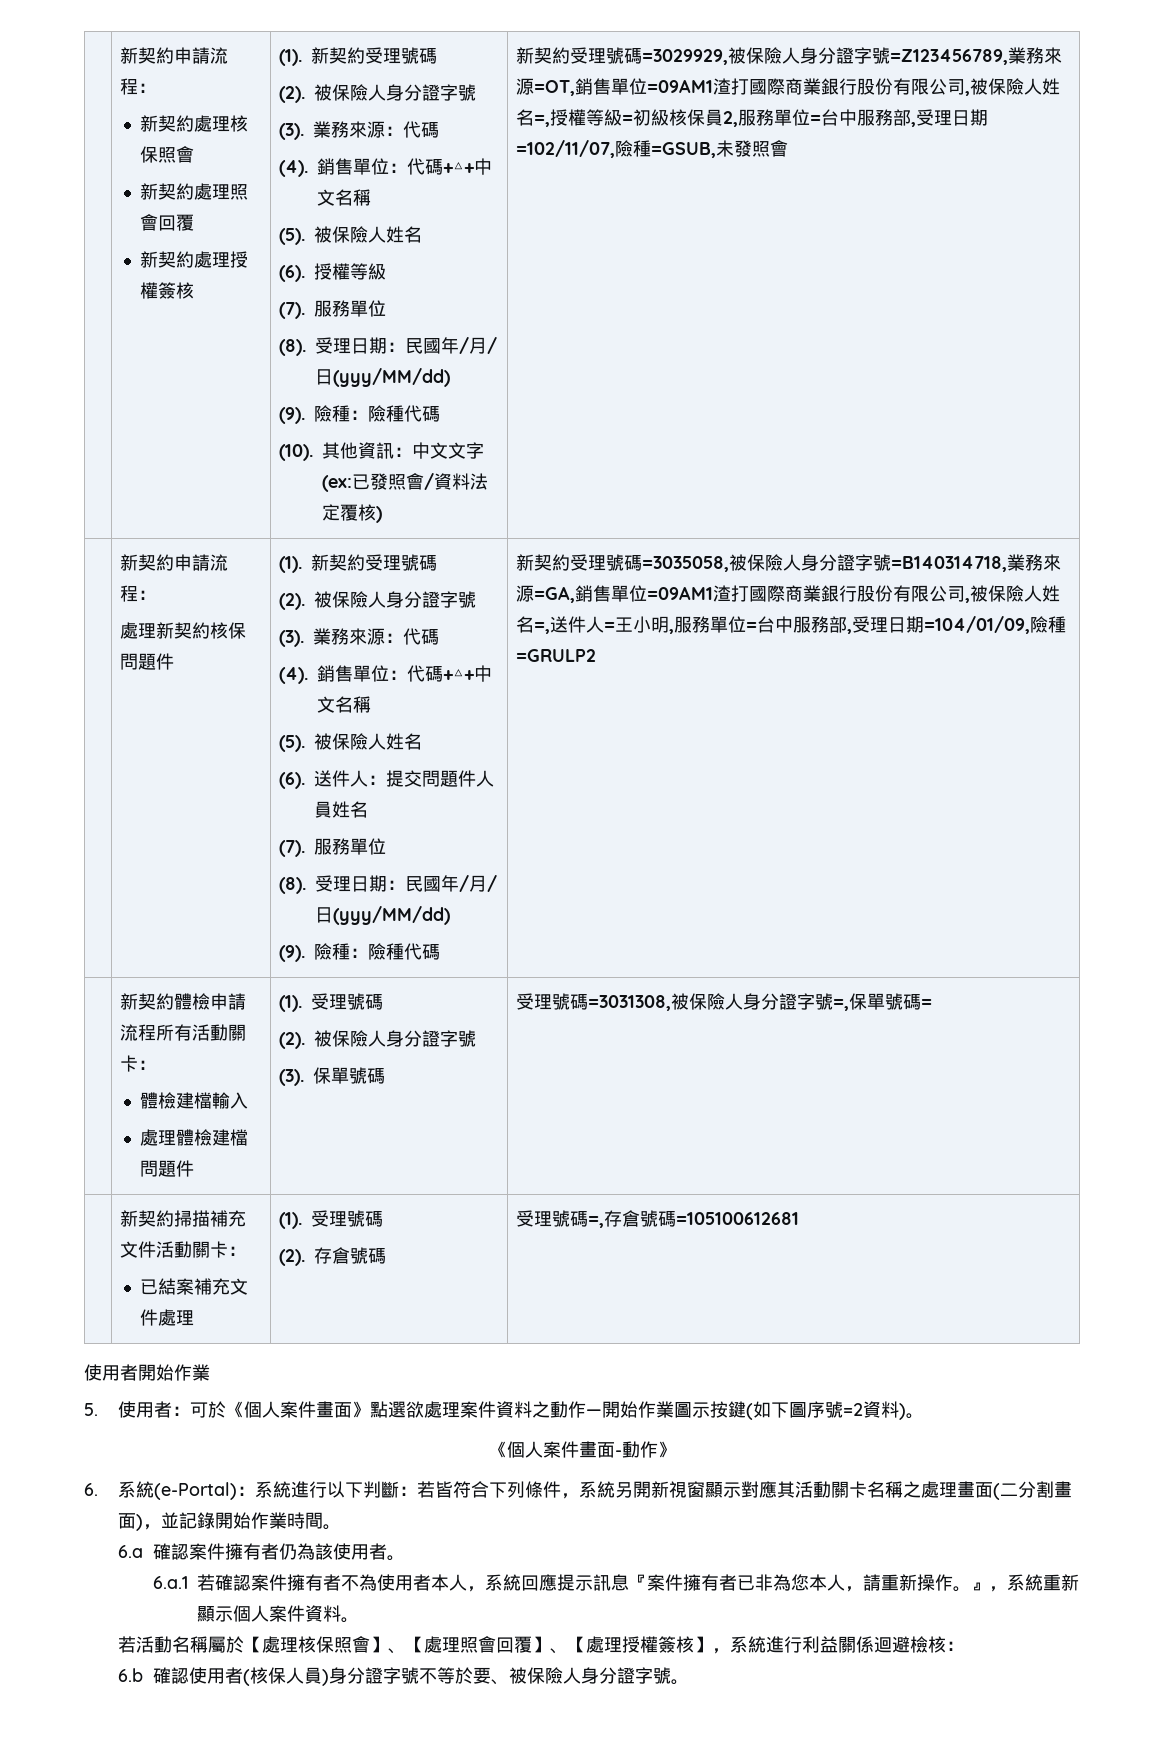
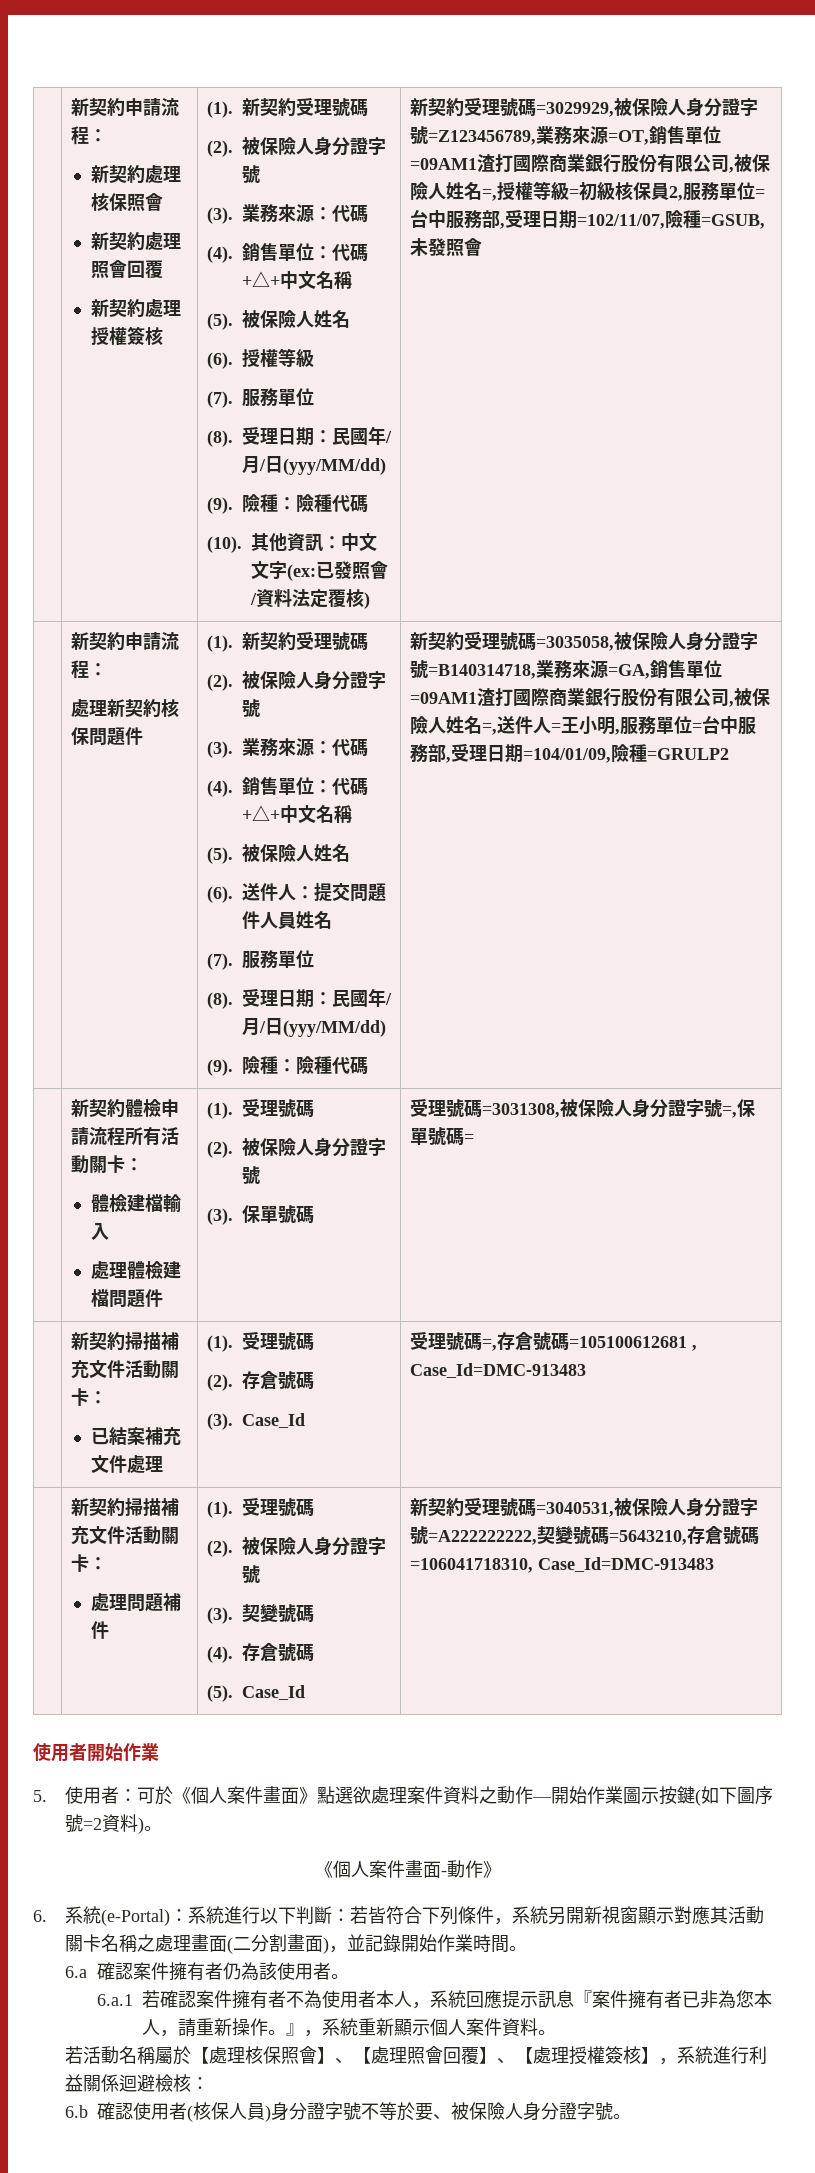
(387, 1256) none -> [206,1413,305,1430] // (3). Case_Id
(800, 1218) none -> [691,1345,697,1351] [409,1363,586,1378] [70,1498,179,1517] [70,1526,179,1545] [70,1554,107,1572] [90,1593,181,1612] [90,1621,109,1639] [206,1497,314,1518] [206,1537,386,1557] [241,1565,260,1583] [206,1604,314,1624] [206,1642,314,1663] [206,1685,305,1702] [409,1497,758,1517] [409,1525,759,1545] [409,1557,714,1573] , Case_Id=DMC-913483 // | 新契約掃描補充文件活動關卡： // 處理問題補件 | (1).受理號碼 // (2).被保險人身分證字號 // (3).契變號碼 // (4).存倉號碼 // (5). Case_Id | 新契約受理號碼=3040531,被保險人身分證字號=A222222222,契變號碼=5643210,存倉號碼=106041718310, Case_Id=DMC-913483

